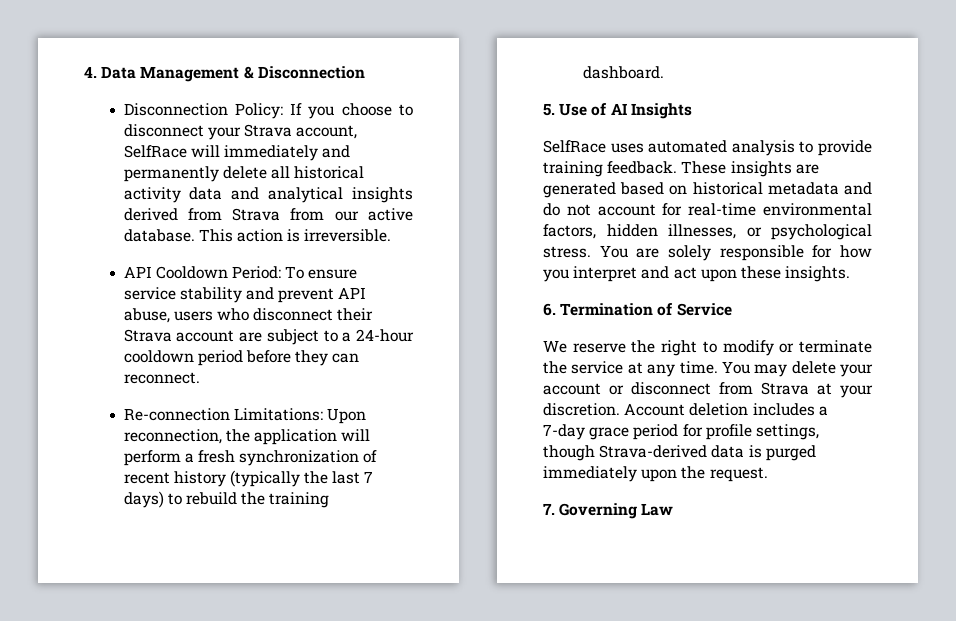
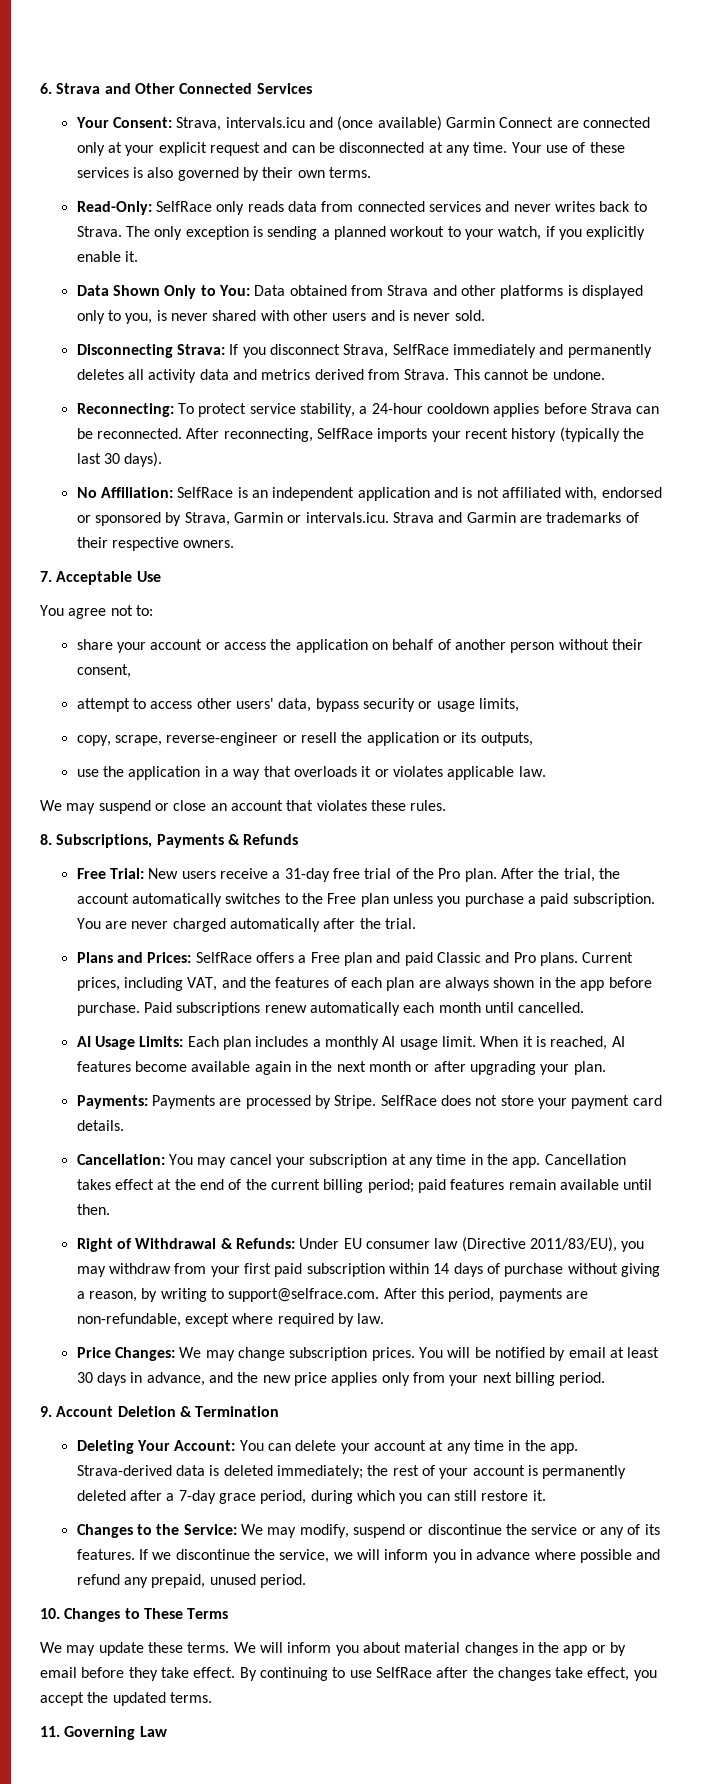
[84,66,365,82] [123,103,413,119] [123,124,358,140] [123,145,351,161] [123,166,365,182] [123,187,413,203] [123,208,413,221] [123,229,392,242] [123,266,358,279] [123,287,367,303] [123,308,374,323] [123,329,414,345] [123,350,360,366] [123,372,200,384] [123,408,366,424] [123,429,371,445] [123,450,378,466] 4. Data Management & Disconnection // Disconnection Policy: If you choose to disconnect your Strava account, SelfRace will immediately and permanently delete all historical activity data and analytical insights derived from Strava from our active database. This action is irreversible. // API Cooldown Period: To ensure service stability and prevent API abuse, users who disconnect their Strava account are subject to a 24-hour cooldown period before they can reconnect. // Re-connection Limitations: Upon reconnection, the application will perform a fresh synchronization of -> [40,83,312,94] [75,116,651,131] [76,142,625,156] [76,167,372,181] [76,201,647,215] [76,226,646,240] [76,251,139,262] [76,285,643,299] [76,310,485,324] [76,344,652,358] [76,369,605,383] [76,403,660,417] [76,428,461,442] 6. Strava and Other Connected Services // Your Consent: Strava, intervals.icu and (once available) Garmin Connect are connected only at your explicit request and can be disconnected at any time. Your use of these services is also governed by their own terms. // Read-Only: SelfRace only reads data from connected services and never writes back to Strava. The only exception is sending a planned workout to your watch, if you explicitly enable it. // Data Shown Only to You: Data obtained from Strava and other platforms is displayed only to you, is never shared with other users and is never sold. // Disconnecting Strava: If you disconnect Strava, SelfRace immediately and permanently deletes all activity data and metrics derived from Strava. This cannot be undone. // Reconnecting: To protect service stability, a 24-hour cooldown applies before Strava can be reconnected. After reconnecting, SelfRace imports your
[364,471,374,483] [123,491,330,508] [582,66,664,79] [543,103,692,119] [543,140,872,156] [543,161,819,177] [543,182,872,198] [543,203,872,216] [543,224,872,240] [543,245,872,261] [543,266,851,282] [543,303,732,316] [543,340,872,356] [543,361,873,377] [543,382,873,398] [543,403,828,416] [543,424,819,440] [543,445,816,461] [543,466,768,482] [543,503,555,515] 7 days) to rebuild the training dashboard. // 5. Use of AI Insights // SelfRace uses automated analysis to provide training feedback. These insights are generated based on historical metadata and do not account for real-time environmental factors, hidden illnesses, or psychological stress. You are solely responsible for how you interpret and act upon these insights. // 6. Termination of Service // We reserve the right to modify or terminate the service at any time. You may delete your account or disconnect from Strava at your discretion. Account deletion includes a 7-day grace period for profile settings, though Strava-derived data is purged immediately upon the request. // 7. -> [104,452,163,467] [76,487,662,501] [76,512,639,526] [76,537,235,551] [40,571,161,585] [40,605,153,619] [76,639,643,653] [76,664,131,678] [76,698,520,712] [76,732,533,746] [76,766,546,780] [40,800,447,814] [40,834,299,848] [76,868,620,882] [76,893,655,907] [76,918,417,932] [76,952,634,966] [76,977,652,991] [76,1002,585,1016] [76,1036,625,1050] [76,1061,606,1075] [76,1095,662,1109] [76,1120,124,1131] [76,1154,626,1168] [76,1179,653,1193] [76,1204,110,1215] [76,1237,645,1252] [76,1263,660,1277] [76,1288,589,1302] [76,1313,385,1327] [76,1347,660,1361] [76,1372,606,1386] [40,1406,280,1417] [76,1440,578,1454] [76,1465,627,1479] [76,1490,546,1504] [76,1524,660,1538] [76,1549,661,1563] [76,1574,307,1588] [40,1608,229,1622] [40,1642,627,1656] [40,1667,657,1681] [40,1692,212,1706] [40,1726,60,1737] 30 days). // No Affiliation: SelfRace is an independent application and is not affiliated with, endorsed or sponsored by Strava, Garmin or intervals.icu. Strava and Garmin are trademarks of their respective owners. // 7. Acceptable Use // You agree not to: // share your account or access the application on behalf of another person without their consent, // attempt to access other users' data, bypass security or usage limits, // copy, scrape, reverse-engineer or resell the application or its outputs, // use the application in a way that overloads it or violates applicable law. // We may suspend or close an account that violates these rules. // 8. Subscriptions, Payments & Refunds // Free Trial: New users receive a 31-day free trial of the Pro plan. After the trial, the account automatically switches to the Free plan unless you purchase a paid subscription. You are never charged automatically after the trial. // Plans and Prices: SelfRace offers a Free plan and paid Classic and Pro plans. Current prices, including VAT, and the features of each plan are always shown in the app before purchase. Paid subscriptions renew automatically each month until cancelled. // AI Usage Limits: Each plan includes a monthly AI usage limit. When it is reached, AI features become available again in the next month or after upgrading your plan. // Payments: Payments are processed by Stripe. SelfRace does not store your payment card details. // Cancellation: You may cancel your subscription at any time in the app. Cancellation takes effect at the end of the current billing period; paid features remain available until then. // Right of Withdrawal & Refunds: Under EU consumer law (Directive 2011/83/EU), you may withdraw from your first paid subscription within 14 days of purchase without giving a reason, by writing to support@selfrace.com. After this period, payments are non-refundable, except where required by law. // Price Changes: We may change subscription prices. You will be notified by email at least 30 days in advance, and the new price applies only from your next billing period. // 9. Account Deletion & Termination // Deleting Your Account: You can delete your account at any time in the app. Strava-derived data is deleted immediately; the rest of your account is permanently deleted after a 7-day grace period, during which you can still restore it. // Changes to the Service: We may modify, suspend or discontinue the service or any of its features. If we discontinue the service, we will inform you in advance where possible and refund any prepaid, unused period. // 10. Changes to These Terms // We may update these terms. We will inform you about material changes in the app or by email before they take effect. By continuing to use SelfRace after the changes take effect, you accept the updated terms. // 11.

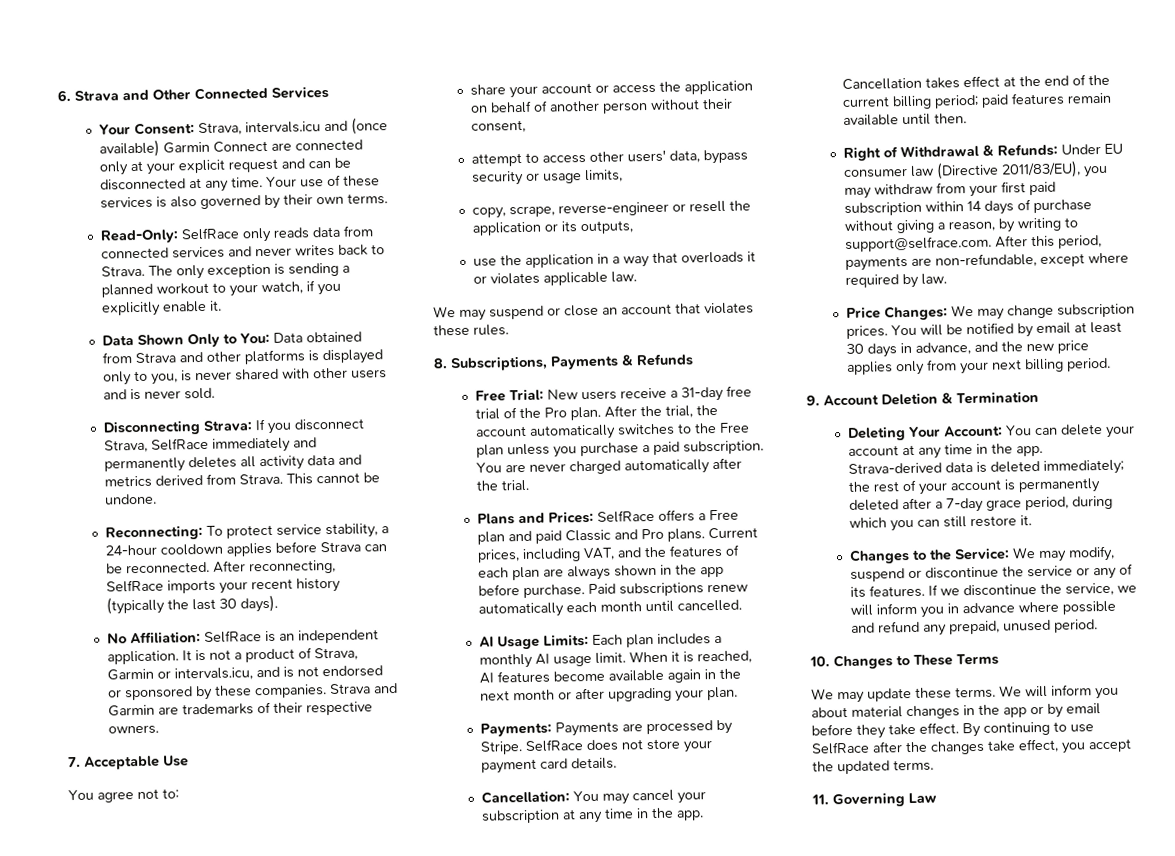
[357,487,430,501] application -> [107,647,359,665] [107,667,254,681] application. It is not a product of Strava, Garmin or intervals.icu,
[502,487,598,501] affiliated with, -> (320, 671) none
[184,512,389,526] Strava, Garmin or intervals.icu. -> [214,684,328,699] these companies.

